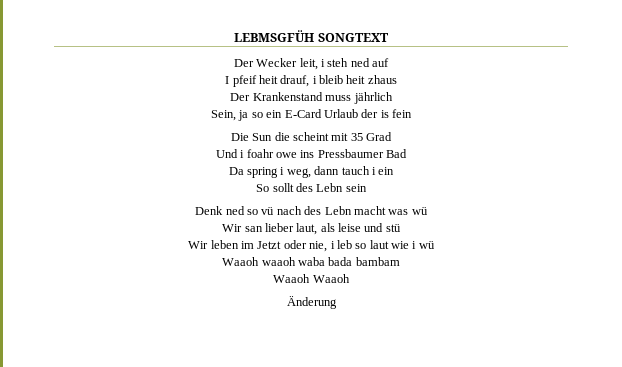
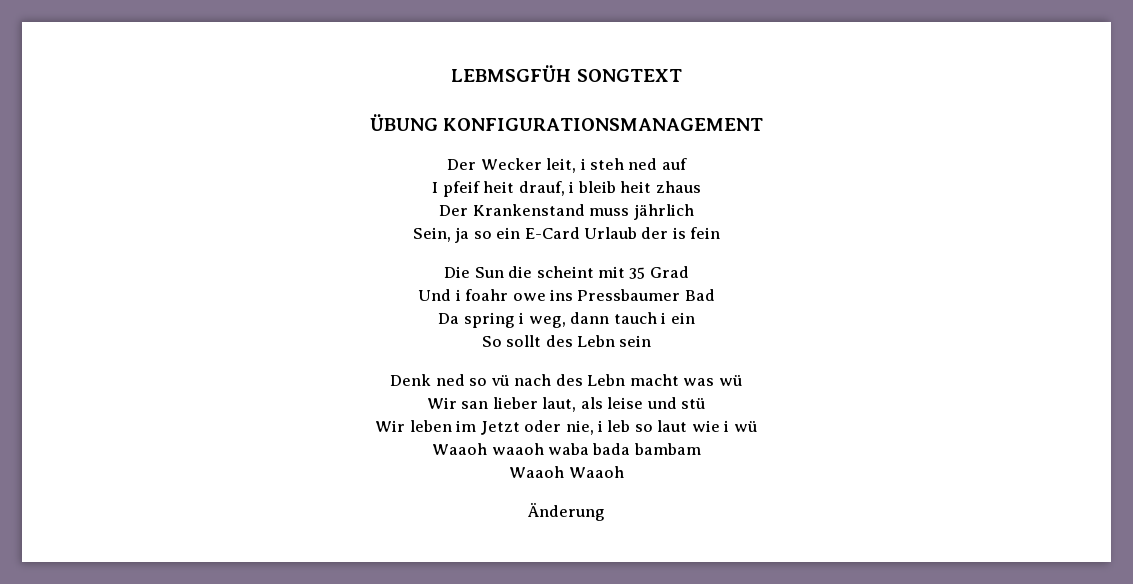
(389, 37) none -> [369,114,764,131] // ÜBUNG KONFIGURATIONSMANAGEMENT

